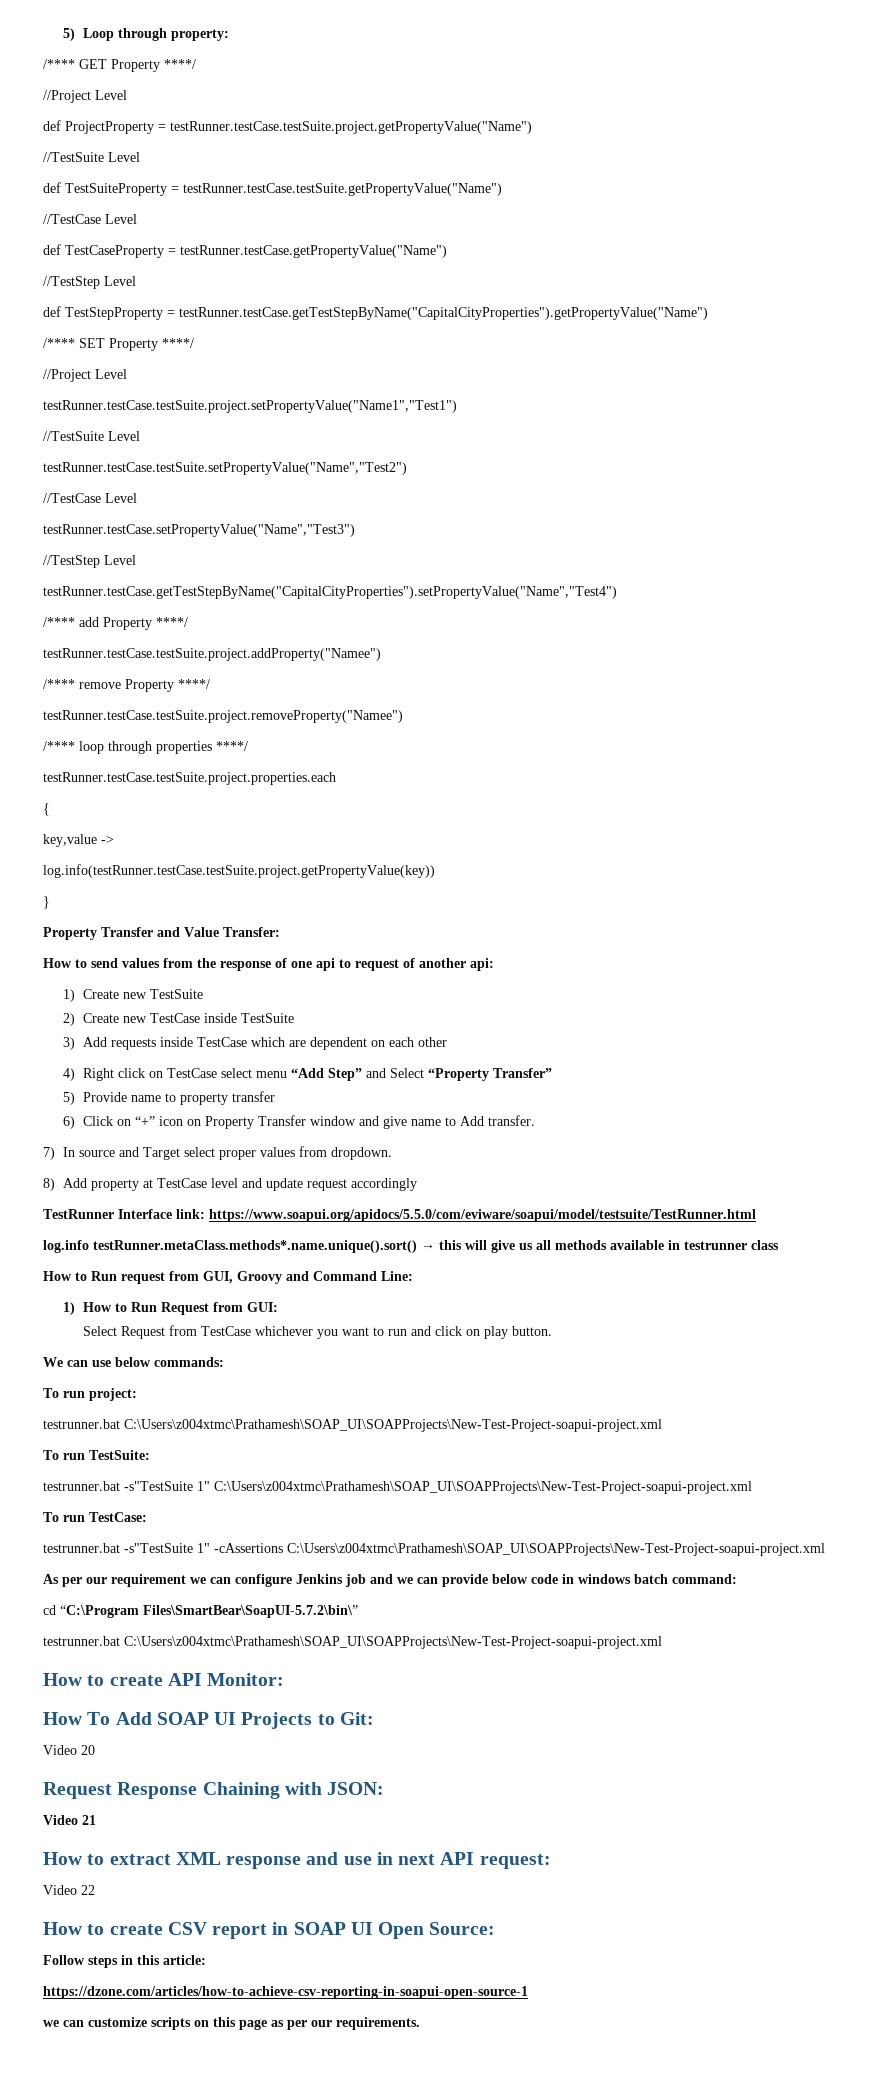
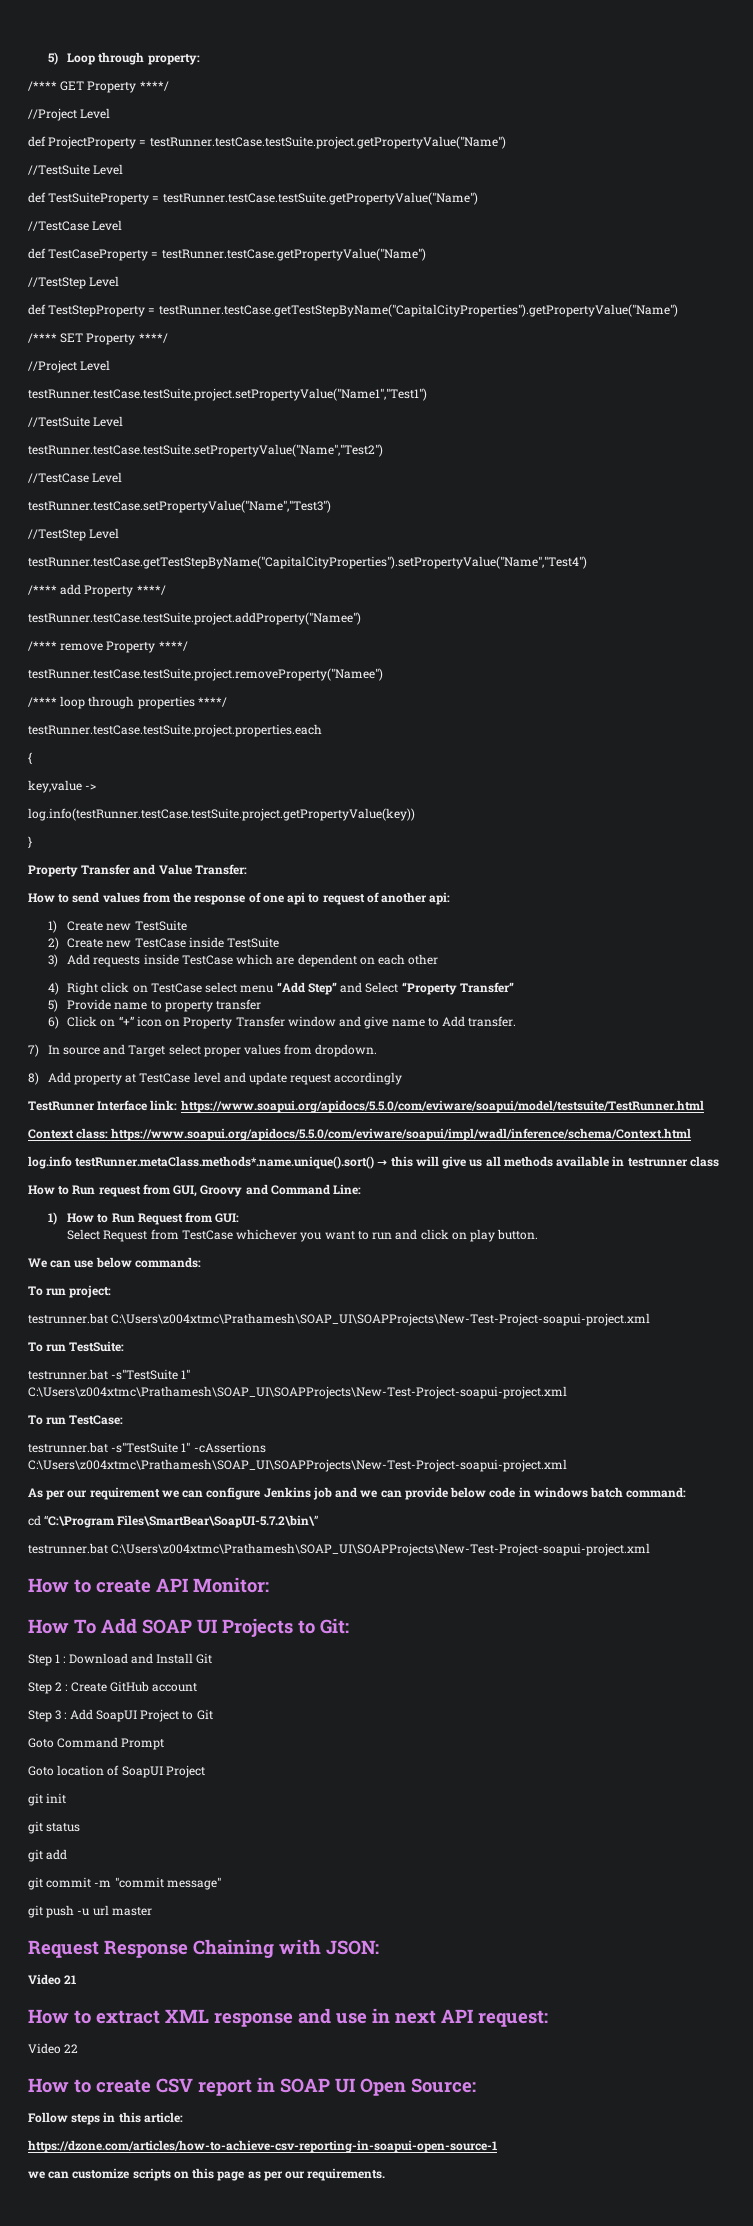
(756, 1215) none -> [28,1128,692,1141] // Context class: https://www.soapui.org/apidocs/5.5.0/com/eviware/soapui/impl/wadl/inference/schema/Context.html
[43,1745,95,1755] Video 20 -> [28,1653,213,1666] [28,1681,198,1694] [28,1709,213,1722] [28,1737,165,1750] [28,1765,205,1778] [28,1793,67,1806] [28,1821,81,1834] [28,1849,68,1862] [28,1877,221,1890] [28,1905,152,1918] Step 1 : Download and Install Git // Step 2 : Create GitHub account // Step 3 : Add SoapUI Project to Git // Goto Command Prompt // Goto location of SoapUI Project // git init // git status // git add // git commit -m "commit message" // git push -u url master

